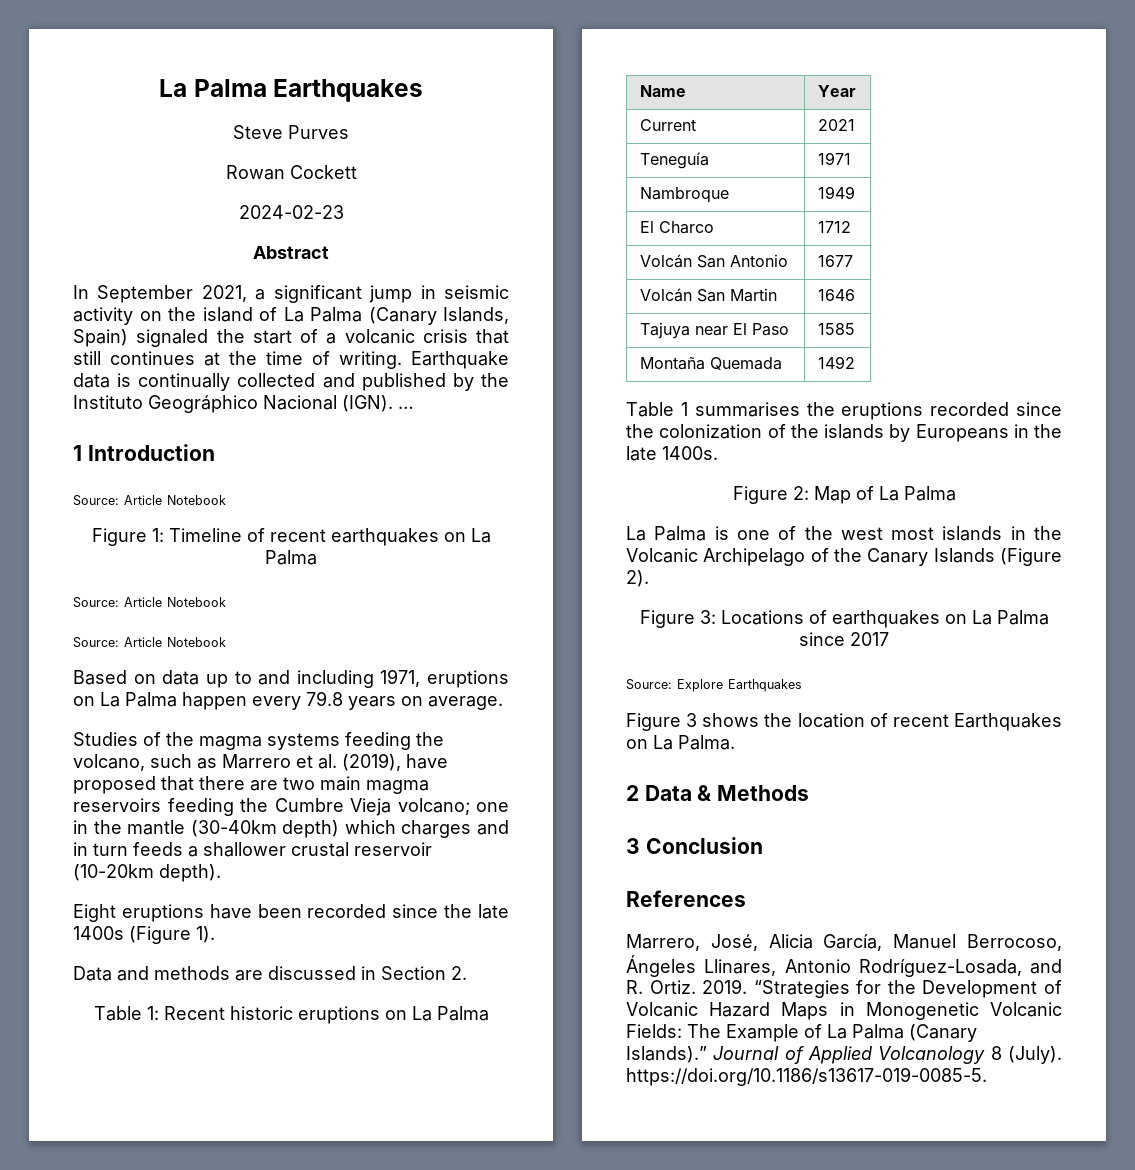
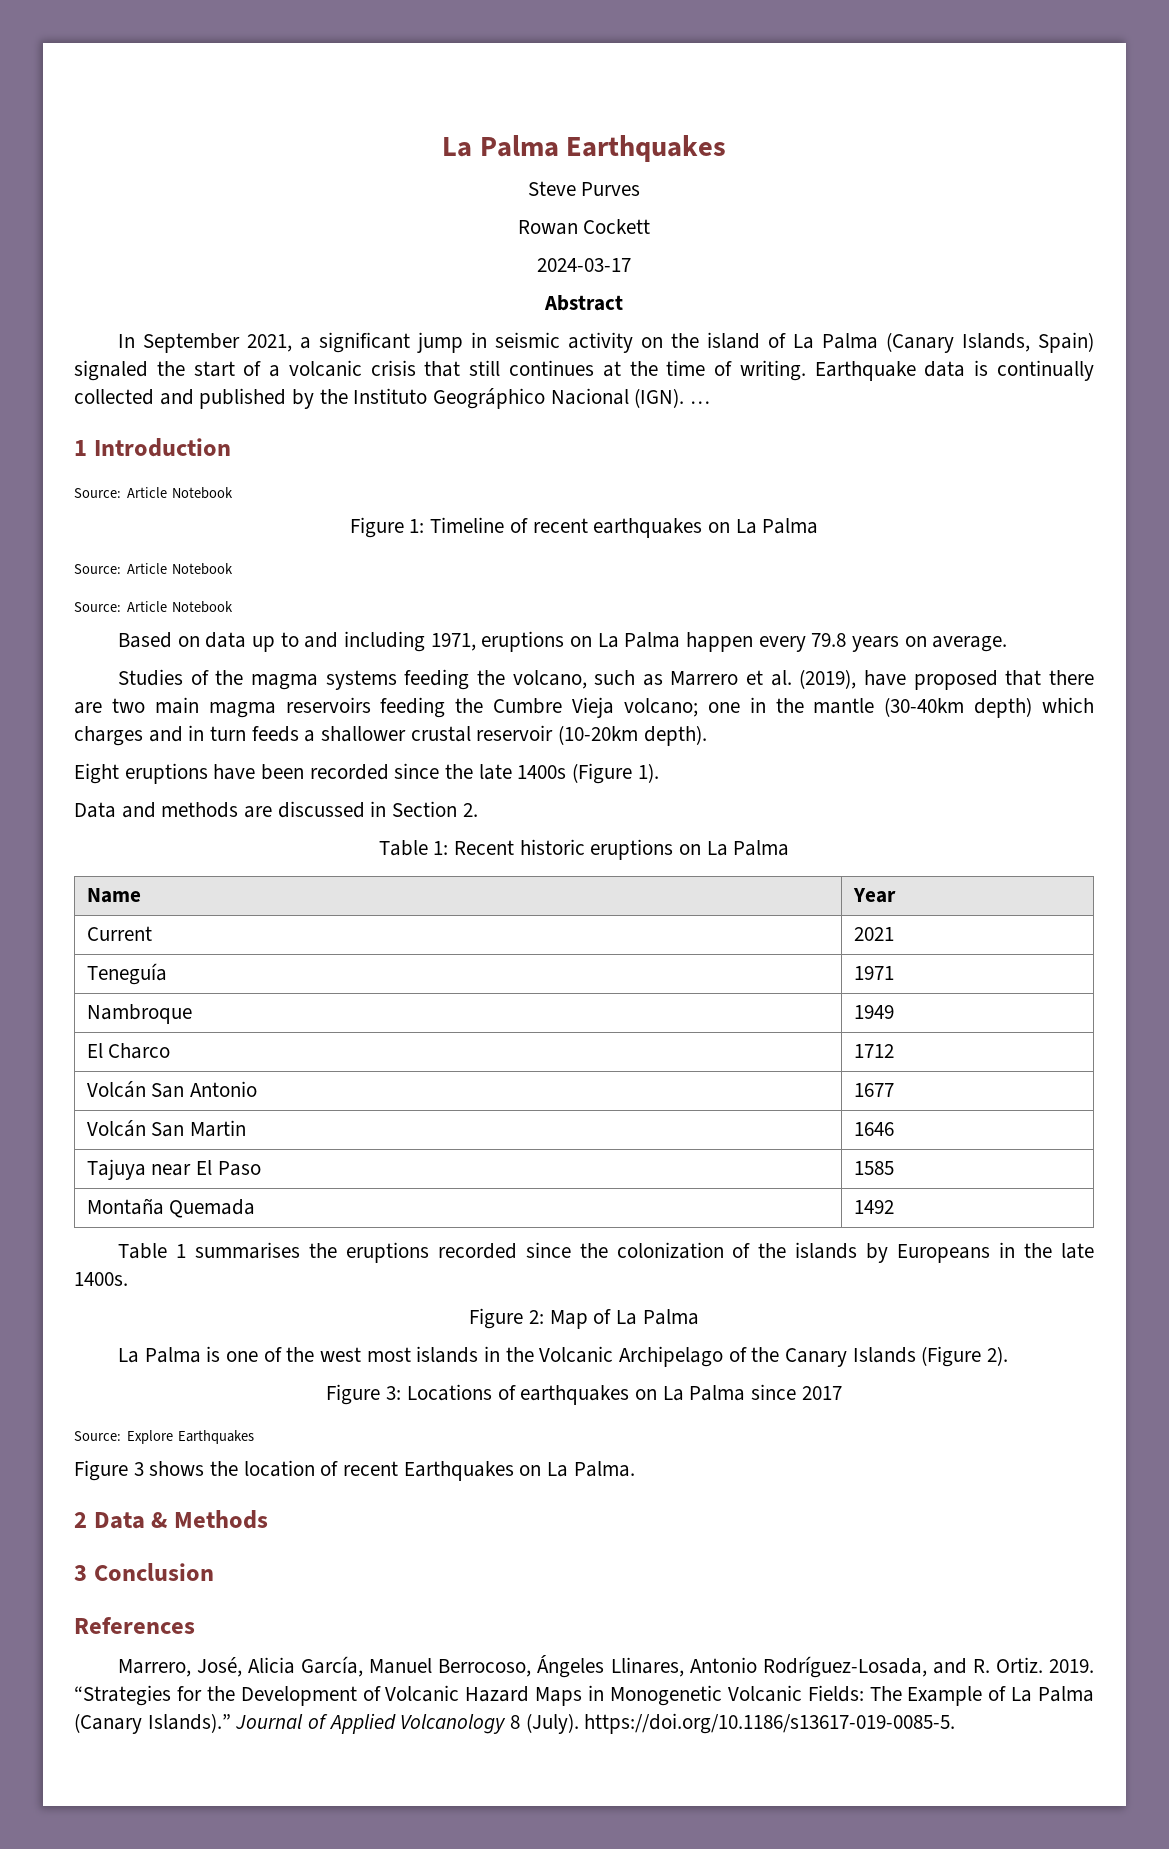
[238,205,344,219] 2024-02-23 -> [537,258,631,272] 2024-03-17

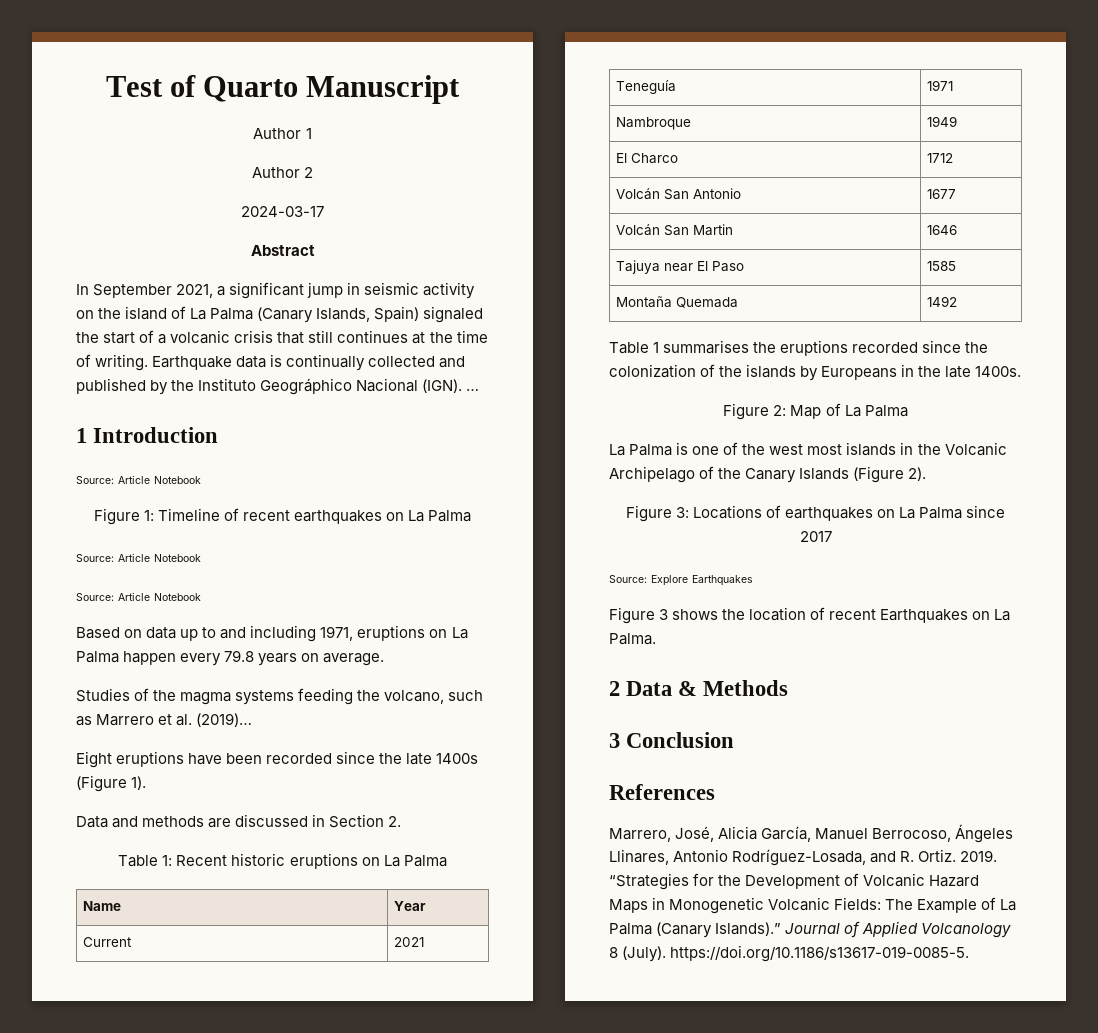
[441,135,727,162] [527,181,641,196] [517,219,651,235] La Palma Earthquakes // Steve Purves // Rowan Cockett -> [105,75,461,104] [253,128,312,139] [251,167,314,178] Test of Quarto Manuscript // Author 1 // Author 2
[799,669,1095,690] [74,697,1094,718] [74,725,707,746] (2019), have proposed that there are two main magma reservoirs feeding the Cumbre Vieja volcano; one in the mantle (30-40km depth) which charges and in turn feeds a shallower crustal reservoir (10-20km depth). -> [196,713,253,727] (2019)…

